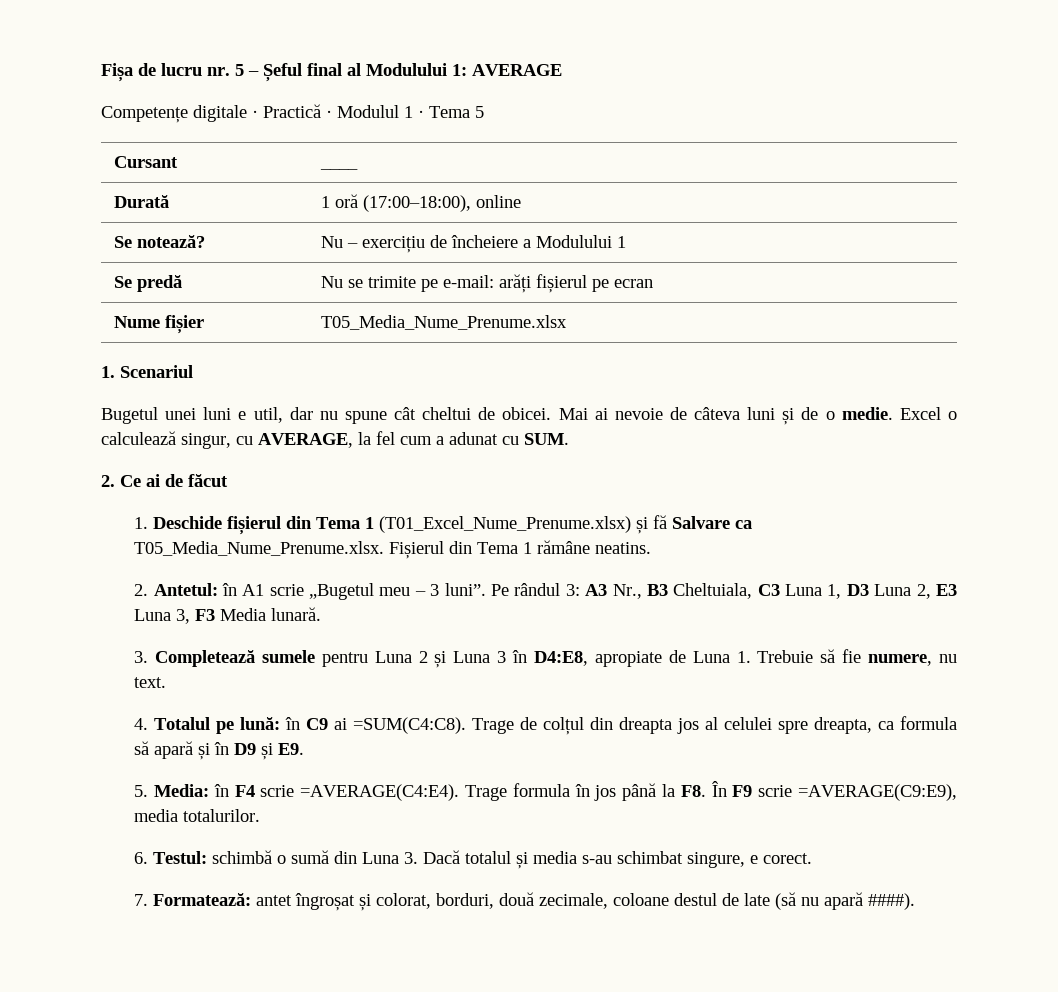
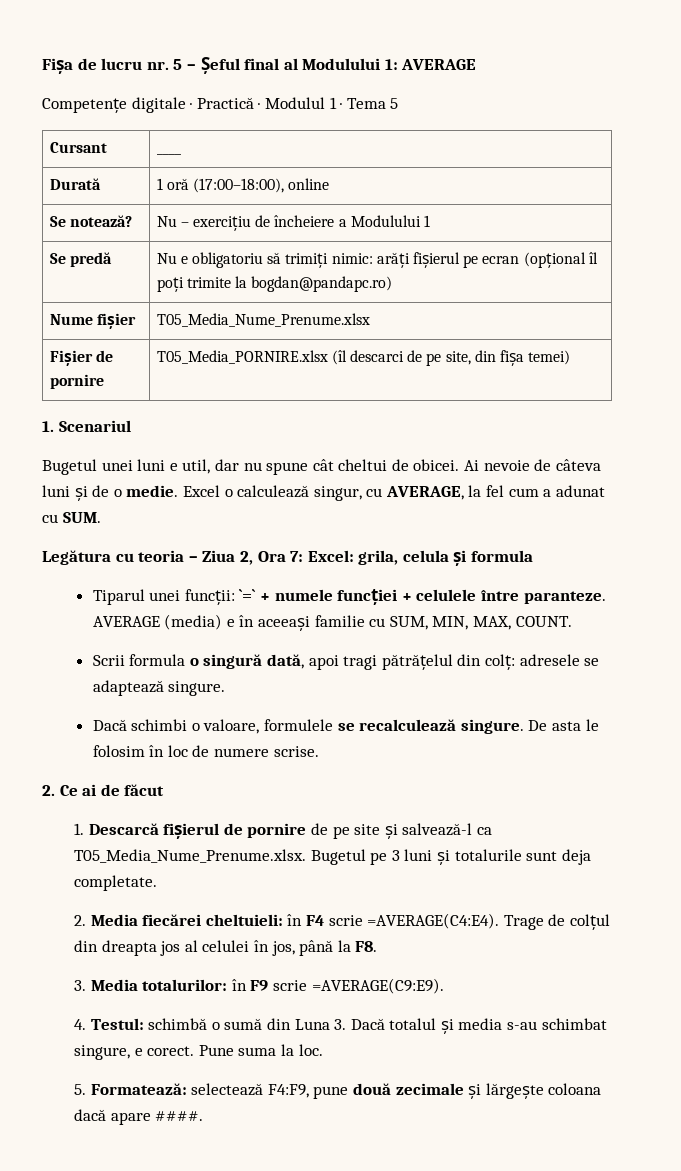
[347,275,494,292] se trimite pe e-mail: -> [180,252,373,268] e obligatoriu să trimiți nimic:
[113,315,204,334] [320,315,567,330] // Nume fișier | T05_Media_Nume_Prenume.xlsx -> [523,252,598,268] [156,276,393,292] [49,313,136,329] [156,313,370,327] [49,350,113,366] [49,374,104,389] [156,350,571,366] (opțional îl poți trimite la bogdan@pandapc.ro) // Nume fișier | T05_Media_Nume_Prenume.xlsx // Fișier de pornire | T05_Media_PORNIRE.xlsx (îl descarci de pe site, din fișa temei)
[558,408,608,420] Mai ai -> [464,460,480,471] Ai
(569, 439) none -> [42,550,534,566] [92,589,606,605] [92,614,572,631] [92,654,600,670] [92,680,226,696] [92,719,599,734] [92,745,319,757] // Legătura cu teoria – Ziua 2, Ora 7: Excel: grila, celula și formula // Tiparul unei funcții: `=` + numele funcției + celulele între paranteze. AVERAGE (media) e în aceeași familie cu SUM, MIN, MAX, COUNT. // Scrii formula o singură dată, apoi tragi pătrățelul din colț: adresele se adaptează singure. // Dacă schimbi o valoare, formulele se recalculează singure. De asta le folosim în loc de numere scrise.
[153,515,753,535] [134,540,652,559] [134,583,958,600] [134,607,322,624] [134,649,957,668] [134,677,167,688] [134,717,467,734] Deschide fișierul din Tema 1 (T01_Excel_Nume_Prenume.xlsx) și fă Salvare ca T05_Media_Nume_Prenume.xlsx. Fișierul din Tema 1 rămâne neatins. // 2. Antetul: în A1 scrie „Bugetul meu – 3 luni”. Pe rândul 3: A3 Nr., B3 Cheltuiala, C3 Luna 1, D3 Luna 2, E3 Luna 3, F3 Media lunară. // 3. Completează sumele pentru Luna 2 și Luna 3 în D4:E8, apropiate de Luna 1. Trebuie să fie numere, nu text. // 4. Totalul pe lună: în C9 ai =SUM(C4:C8). -> [88,823,492,839] [73,849,591,865] [73,875,157,891] [73,913,500,929] Descarcă fișierul de pornire de pe site și salvează-l ca T05_Media_Nume_Prenume.xlsx. Bugetul pe 3 luni și totalurile sunt deja completate. // 2. Media fiecărei cheltuieli: în F4 scrie =AVERAGE(C4:E4).
[778,716,958,734] [134,741,305,760] [134,781,958,801] [134,809,261,822] [134,852,149,864] spre dreapta, ca formula să apară și în D9 și E9. // 5. Media: în F4 scrie =AVERAGE(C4:E4). Trage formula în jos până la F8. În F9 scrie =AVERAGE(C9:E9), media totalurilor. // 6. -> [253,940,378,956] [73,978,444,994] [73,1019,86,1030] în jos, până la F8. // 3. Media totalurilor: în F9 scrie =AVERAGE(C9:E9). // 4.
[134,892,916,911] // 7. Formatează: antet îngroșat și colorat, borduri, două zecimale, coloane destul de late (să nu apară ####). -> [198,1044,323,1056] [73,1083,602,1099] [73,1109,204,1125] Pune suma la loc. // 5. Formatează: selectează F4:F9, pune două zecimale și lărgește coloana dacă apare ####.

